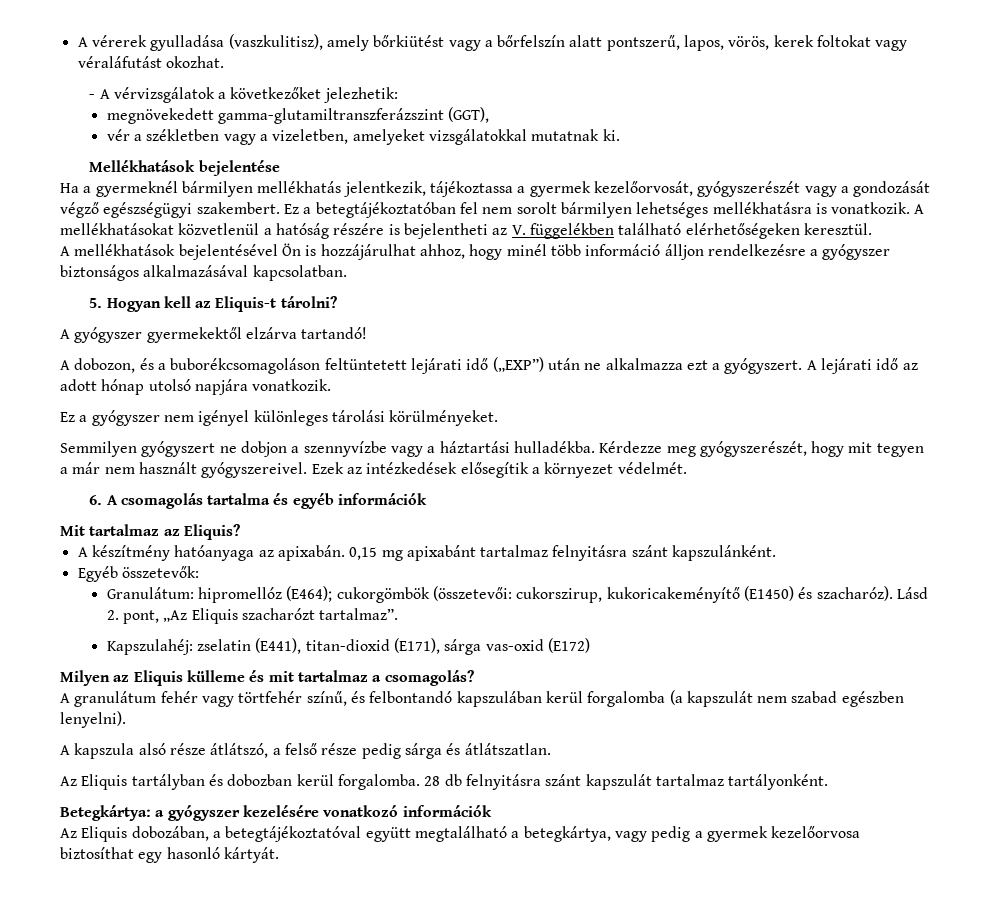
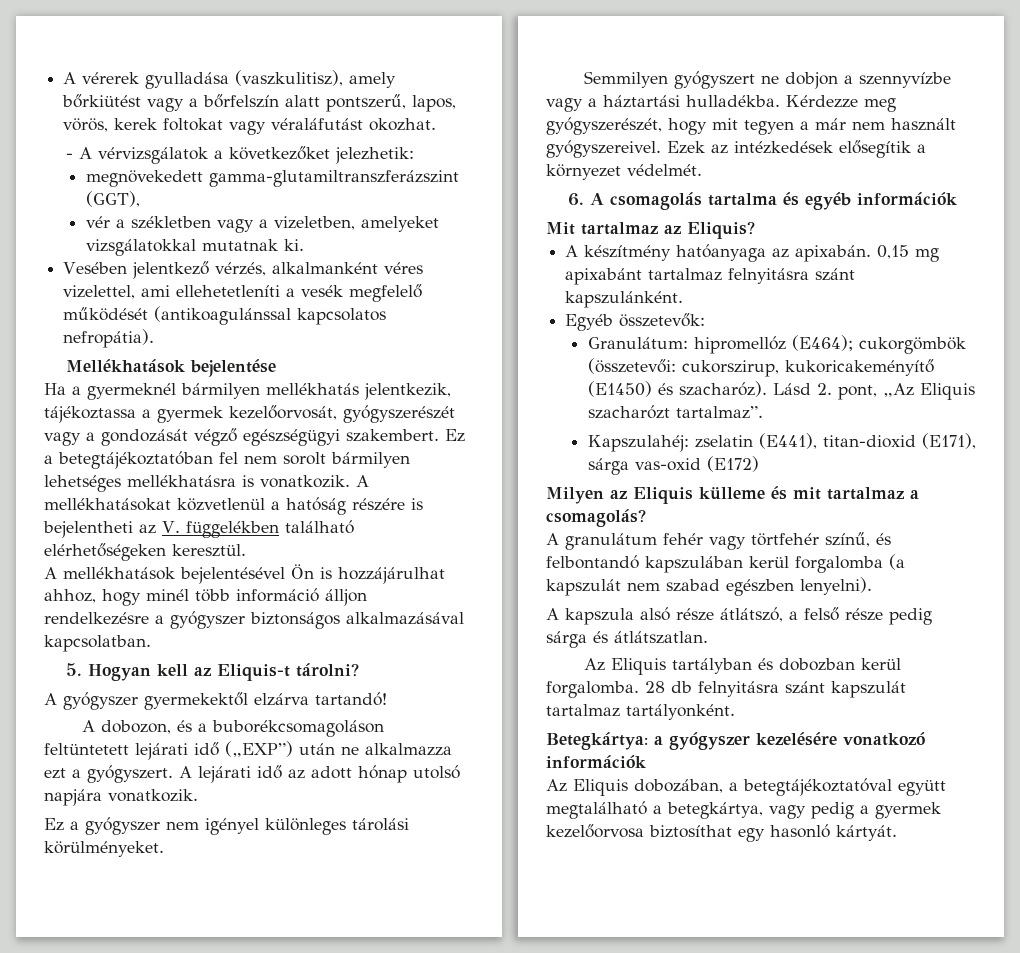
(620, 135) none -> [63,261,424,279] [63,284,423,302] [63,306,387,325] [63,329,155,348] // Vesében jelentkező vérzés, alkalmanként véres vizelettel, ami ellehetetleníti a vesék megfelelő működését (antikoagulánssal kapcsolatos nefropátia).

